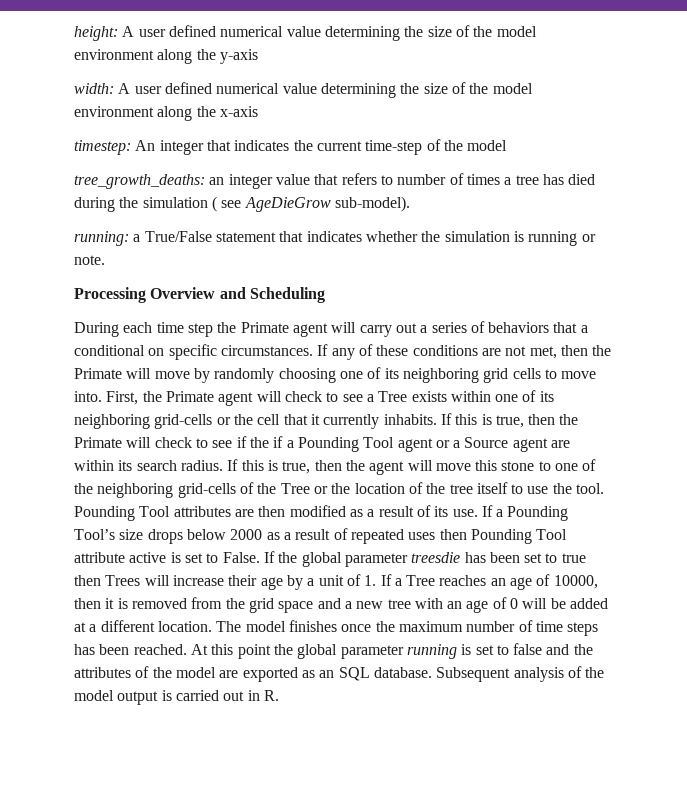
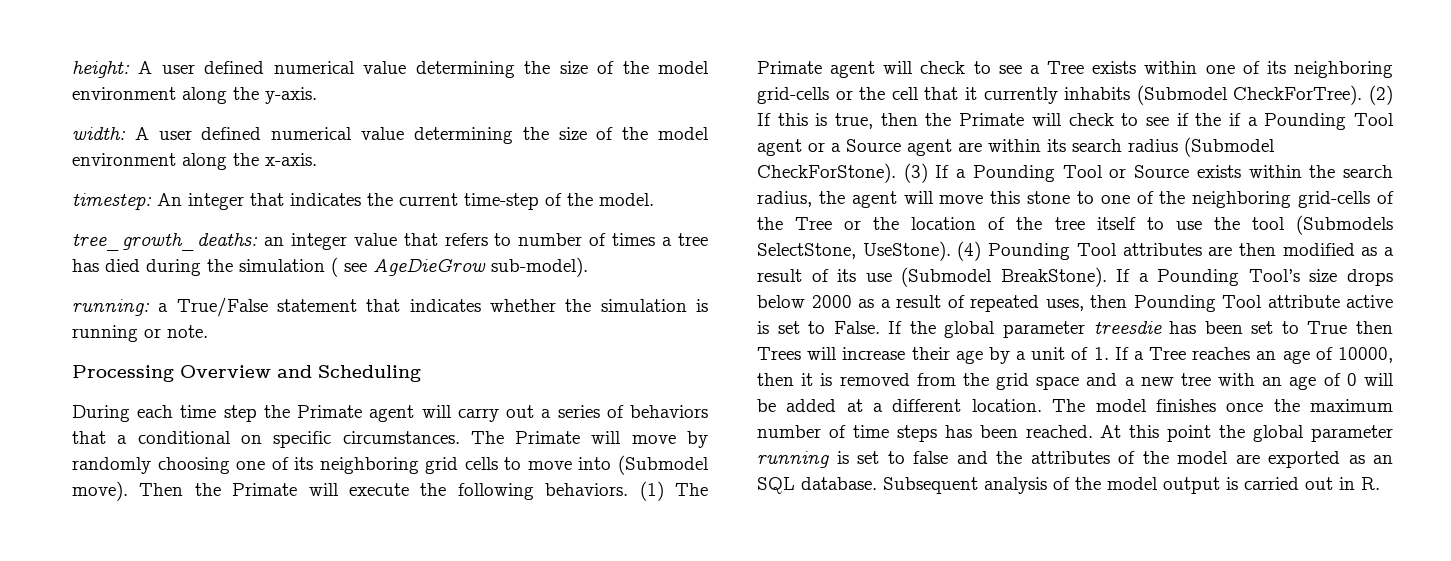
[219,49,258,64] y-axis -> [265,87,317,104] y-axis.
[219,106,258,117] x-axis -> [265,153,317,166] x-axis.
[467,140,508,151] model -> [599,193,654,206] model.
[317,344,612,360] If any of these conditions are not met, then the -> [470,431,504,444] The
[74,391,162,405] into. First, the -> [578,455,709,475] [72,481,708,501] into (Submodel move). Then the Primate will execute the following behaviors. (1) The
[383,414,437,425] inhabits. -> [1064,85,1393,105] inhabits (Submodel CheckForTree). (2)
[180,459,342,474] radius. If this is true, then -> [1128,137,1275,157] [757,163,1393,183] [757,191,812,207] radius (Submodel CheckForStone). (3) If a Pounding Tool or Source exists within the search radius,
[576,483,605,494] tool. -> [1251,215,1393,235] [757,241,982,261] tool (Submodels SelectStone, UseStone). (4)
[452,509,478,517] use. -> [865,267,1107,287] use (Submodel BreakStone).
[408,532,436,540] uses -> [1045,299,1084,311] uses,
[561,553,586,563] true -> [1307,321,1348,334] True

